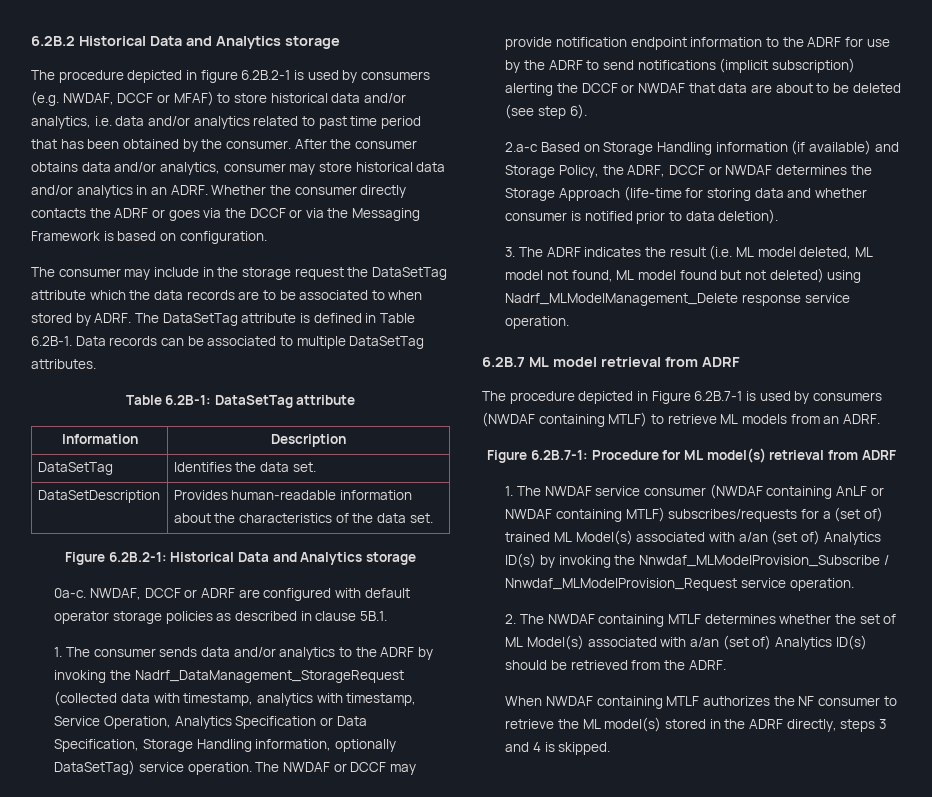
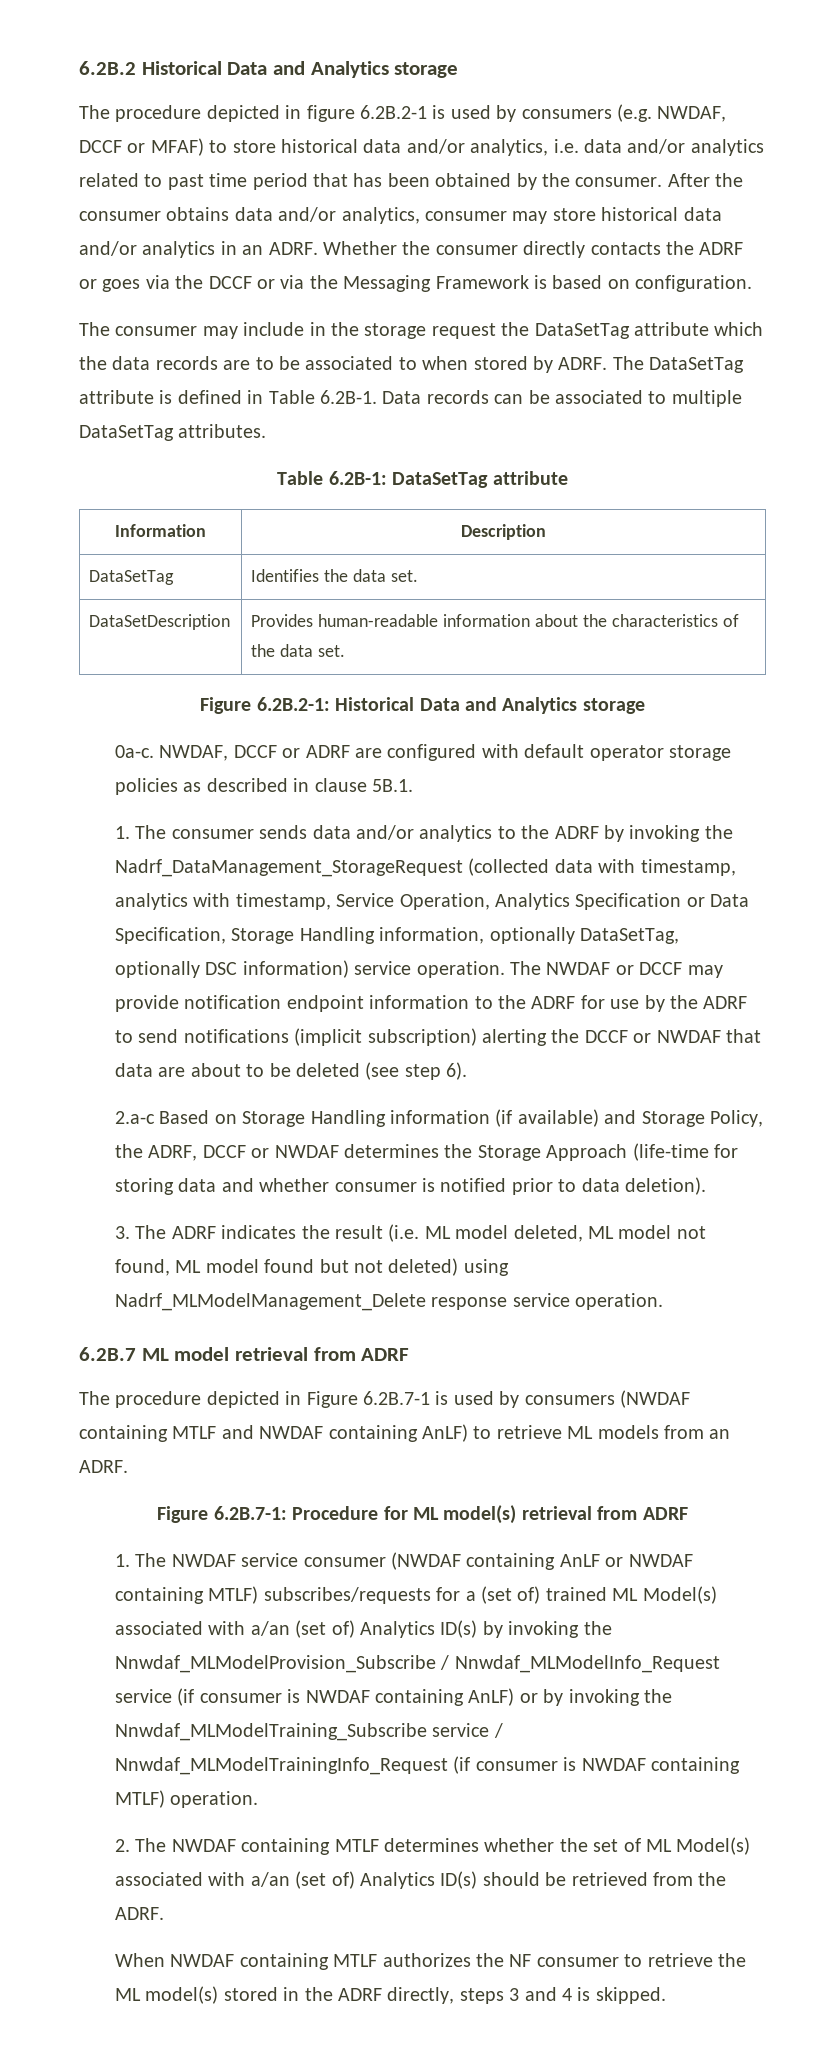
[54,760,136,775] DataSetTag) -> [580,928,680,944] [115,960,349,978] DataSetTag, optionally DSC information)
[608,412,648,427] MTLF) -> [172,1424,468,1442] MTLF and NWDAF containing AnLF)
[505,578,787,591] Nnwdaf_MLModelProvision_Request service -> [454,1655,720,1673] [115,1688,673,1706] [115,1723,503,1741] [115,1756,741,1775] [115,1790,166,1808] Nnwdaf_MLModelInfo_Request service (if consumer is NWDAF containing AnLF) or by invoking the Nnwdaf_MLModelTraining_Subscribe service / Nnwdaf_MLModelTrainingInfo_Request (if consumer is NWDAF containing MTLF)

